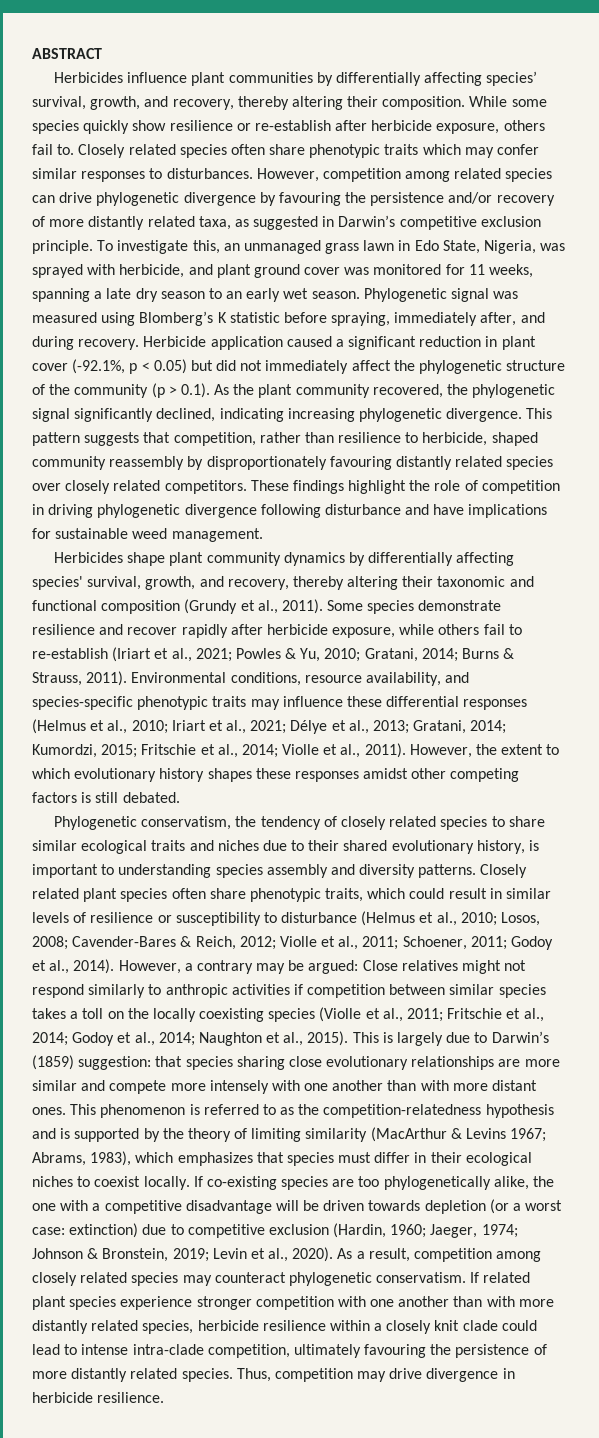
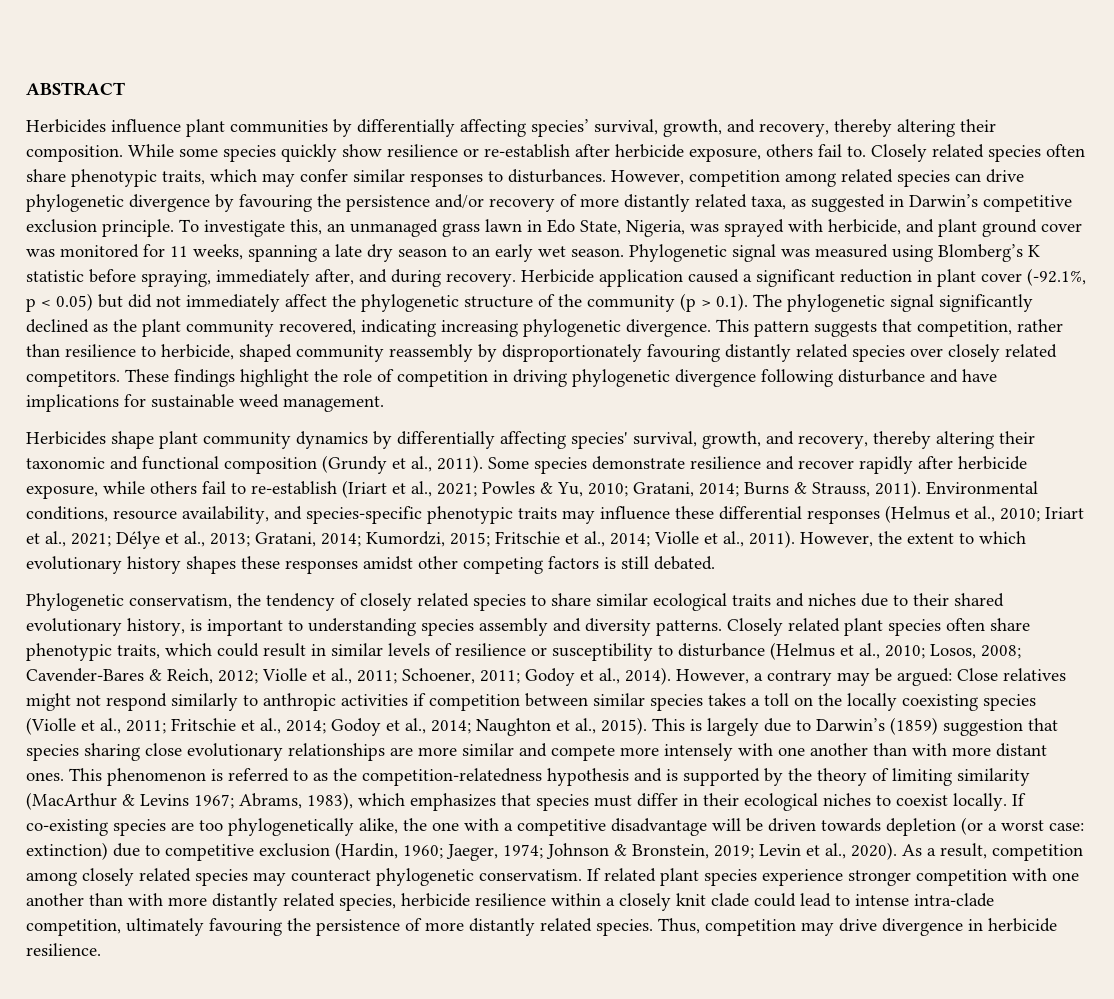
[384,144,419,155] traits -> [162,170,205,185] traits,
[214,384,556,398] [32,408,216,422] As the plant community recovered, the phylogenetic signal significantly declined, -> [753,294,1033,312] [26,319,356,337] The phylogenetic signal significantly declined as the plant community recovered,
[78,1056,152,1070] suggestion: -> [943,719,1023,736] suggestion

